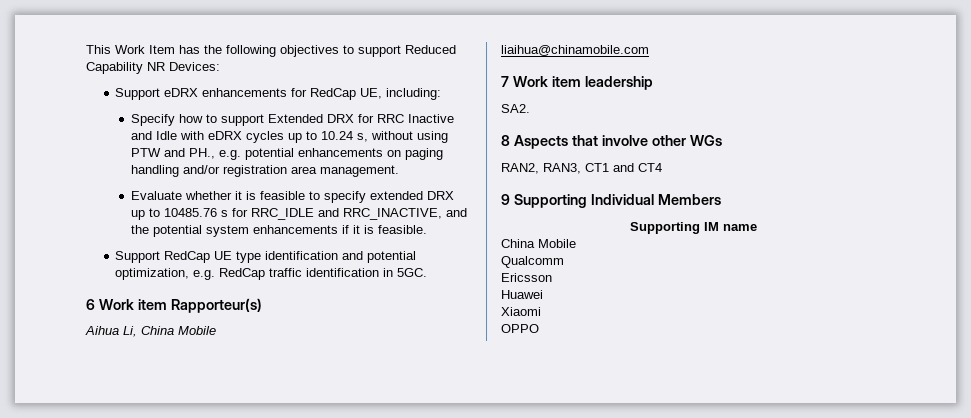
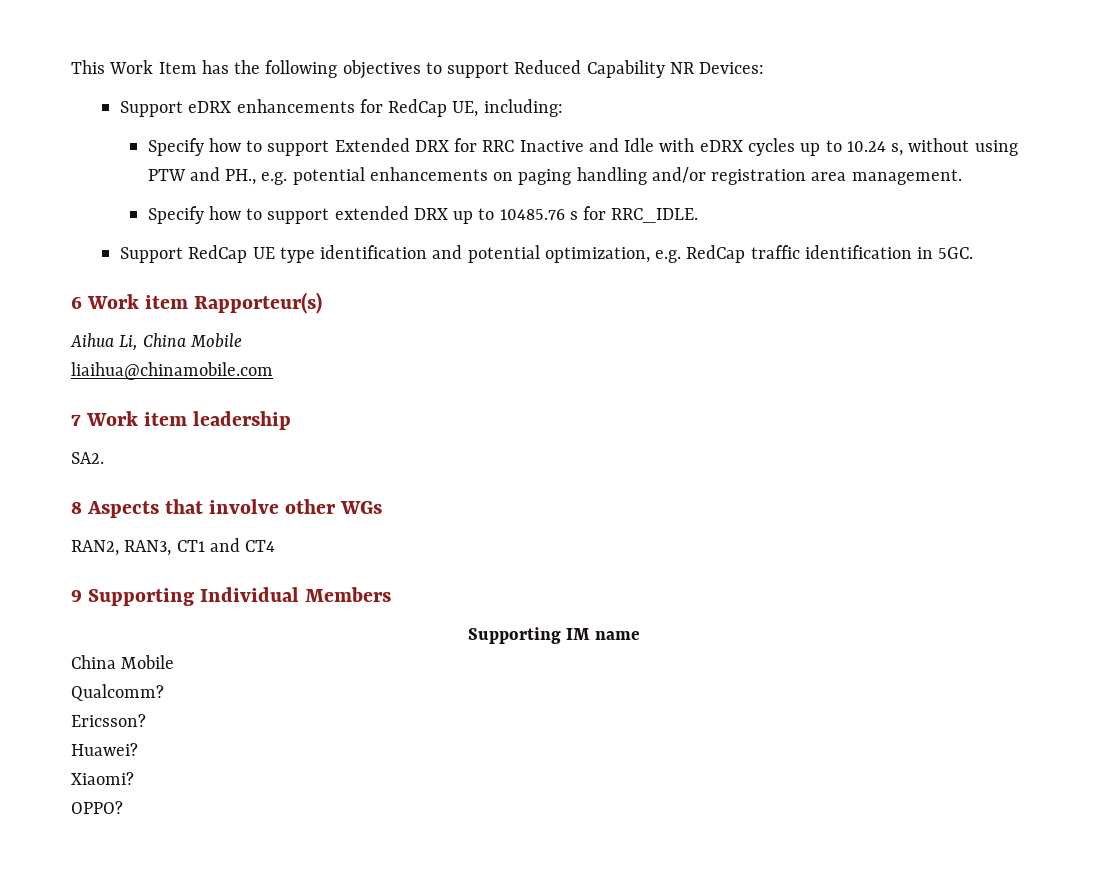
[130,191,366,203] Evaluate whether it is feasible to specify -> [147,206,330,224] Specify how to support
[250,208,467,220] [130,225,427,237] RRC_IDLE and RRC_INACTIVE, and the potential system enhancements if it is feasible. -> [611,208,699,223] RRC_IDLE.
[501,256,564,268] [501,273,552,282] [501,290,543,299] [501,307,541,316] [501,324,539,333] Qualcomm // Ericsson // Huawei // Xiaomi // OPPO -> [71,684,164,701] [71,714,146,727] [71,743,138,756] [71,772,134,785] [71,801,123,814] Qualcomm? // Ericsson? // Huawei? // Xiaomi? // OPPO?

